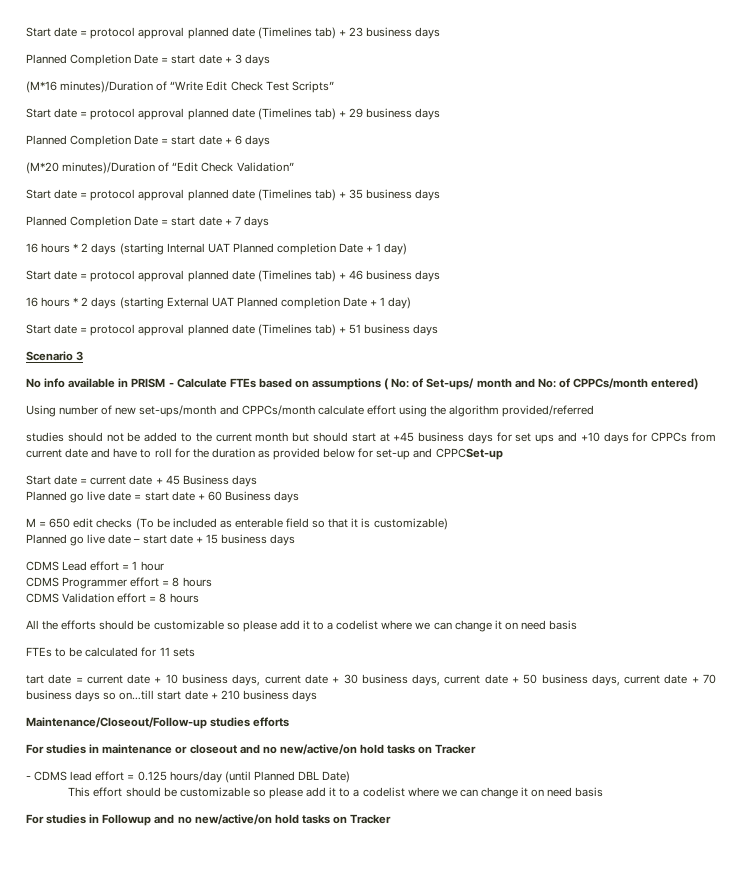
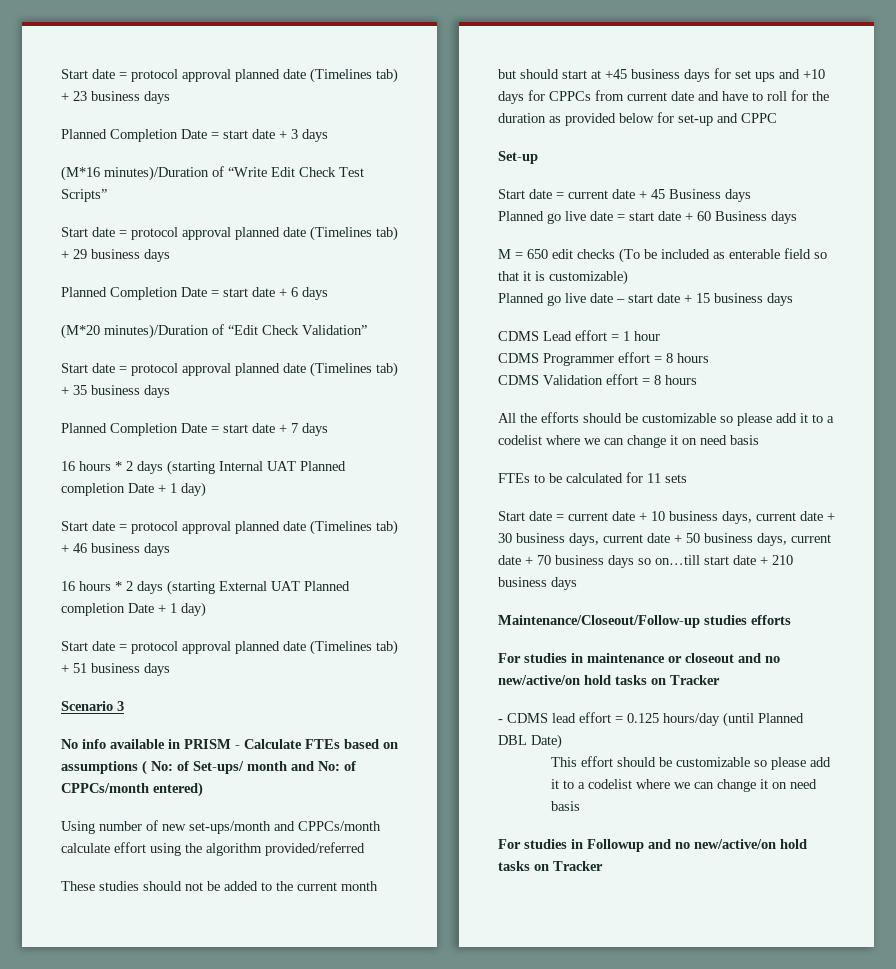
(595, 411) none -> [61,881,95,891] These
[435,448,503,460] CPPCSet-up -> [741,113,777,123] [498,151,538,164] CPPC // Set-up
[26,675,44,684] tart -> [498,511,525,521] Start

